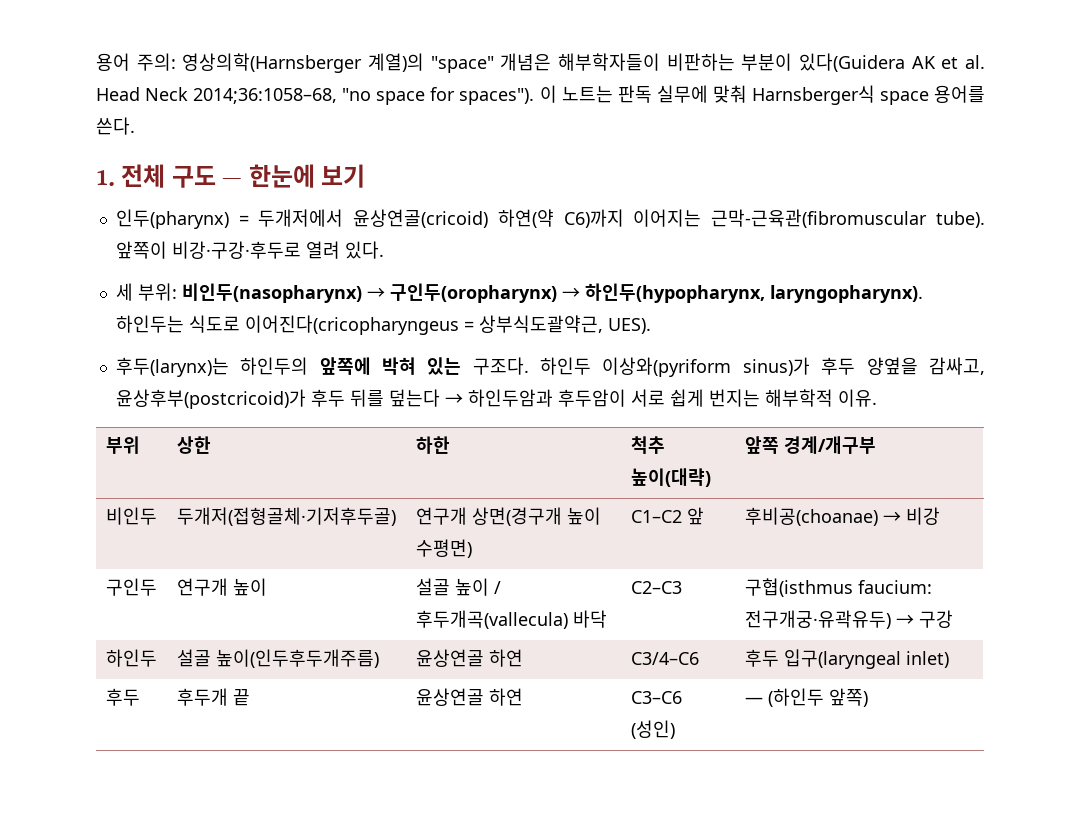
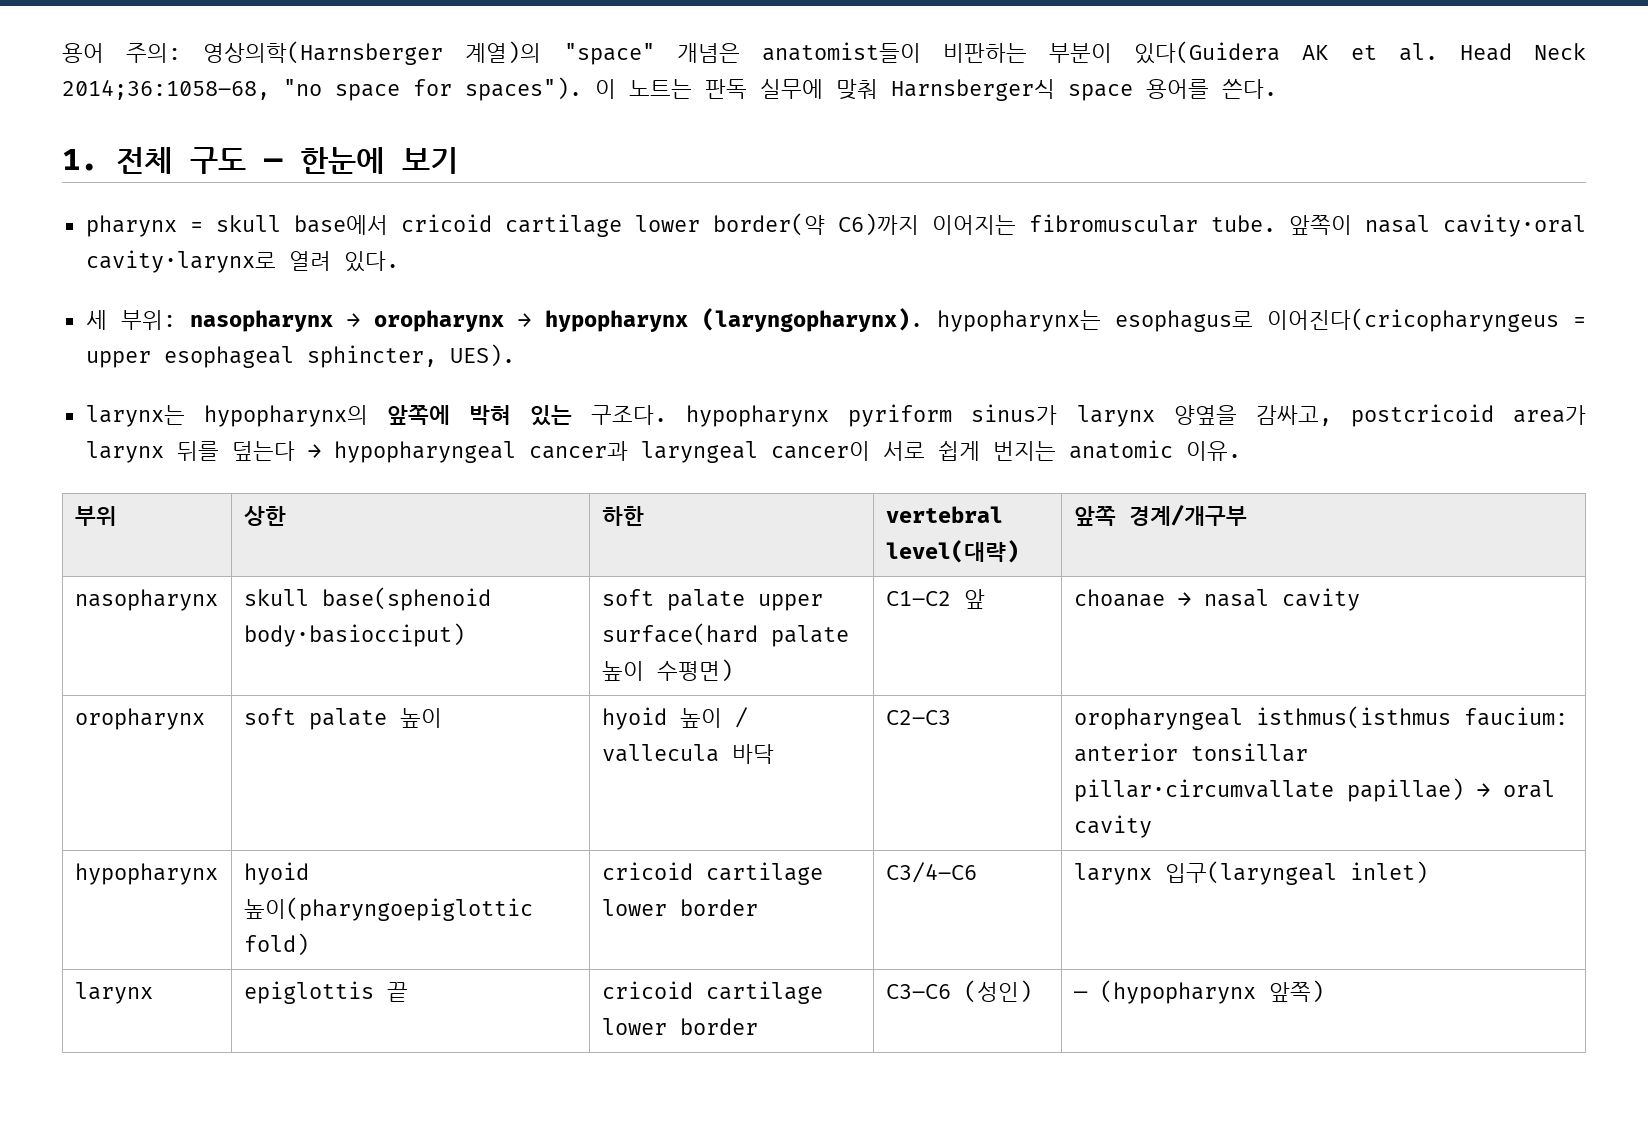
[558,53,660,71] 해부학자들이 -> [761,42,921,63] anatomist들이
[115,209,985,229] [115,241,384,259] [115,283,923,303] [115,315,603,335] 인두(pharynx) = 두개저에서 윤상연골(cricoid) 하연(약 C6)까지 이어지는 근막-근육관(fibromuscular tube). 앞쪽이 비강·구강·후두로 열려 있다. // 세 부위: 비인두(nasopharynx) → 구인두(oropharynx) → 하인두(hypopharynx, laryngopharynx). 하인두는 식도로 이어진다(cricopharyngeus = 상부식도괄약근, -> [85,213,1587,237] [85,250,399,273] [85,308,1586,332] [85,345,437,368] pharynx = skull base에서 cricoid cartilage lower border(약 C6)까지 이어지는 fibromuscular tube. 앞쪽이 nasal cavity·oral cavity·larynx로 열려 있다. // 세 부위: nasopharynx → oropharynx → hypopharynx (laryngopharynx). hypopharynx는 esophagus로 이어진다(cricopharyngeus = upper esophageal sphincter,
[115,357,309,377] 후두(larynx)는 하인두의 -> [85,405,368,427] larynx는 hypopharynx의
[540,357,985,377] [115,389,626,409] 하인두 이상와(pyriform sinus)가 후두 양옆을 감싸고, 윤상후부(postcricoid)가 후두 뒤를 덮는다 → 하인두암과 후두암이 -> [686,404,1586,427] [85,441,870,463] hypopharynx pyriform sinus가 larynx 양옆을 감싸고, postcricoid area가 larynx 뒤를 덮는다 → hypopharyngeal cancer과 laryngeal cancer이
[764,389,833,407] 해부학적 -> [1068,440,1173,459] anatomic
[630,436,665,454] [630,468,711,487] 척추 높이(대략) -> [885,506,1003,523] [885,540,1019,563] vertebral level(대략)
[105,507,157,525] [176,507,396,526] [415,507,601,526] [415,539,472,558] [630,507,704,525] [744,507,940,526] [105,578,157,596] [176,578,228,596] 비인두 | 두개저(접형골체·기저후두골) | 연구개 상면(경구개 높이 수평면) | C1–C2 앞 | 후비공(choanae) → 비강 // 구인두 | 연구개 -> [74,589,218,611] [243,587,491,611] [243,623,465,647] [601,589,823,611] [601,623,849,647] [601,659,733,682] [885,589,985,609] [1073,588,1360,611] [74,708,205,730] [243,708,387,730] nasopharynx | skull base(sphenoid body·basiocciput) | soft palate upper surface(hard palate 높이 수평면) | C1–C2 앞 | choanae → nasal cavity // oropharynx | soft palate
[415,578,450,596] 설골 -> [601,707,667,730] hyoid
[415,610,568,629] 후두개곡(vallecula) -> [601,744,719,762] vallecula
[744,578,932,597] [744,610,953,629] [105,649,157,667] [176,649,379,668] [415,649,523,667] 구협(isthmus faucium: 전구개궁·유곽유두) → 구강 // 하인두 | 설골 높이(인두후두개주름) | 윤상연골 하연 -> [1073,706,1568,730] [1073,743,1308,762] [1073,778,1555,802] [1073,815,1152,838] [74,863,218,885] [243,862,309,885] [243,897,533,921] [243,933,309,956] [601,862,823,885] [601,899,758,916] oropharyngeal isthmus(isthmus faucium: anterior tonsillar pillar·circumvallate papillae) → oral cavity // hypopharynx | hyoid 높이(pharyngoepiglottic fold) | cricoid cartilage lower border
[744,649,779,667] 후두 -> [1073,863,1152,885] larynx
[105,688,140,706] [176,688,228,706] 후두 | 후두개 -> [74,982,153,1004] [243,981,374,1004] larynx | epiglottis
[415,688,523,706] 윤상연골 하연 -> [601,981,823,1004] [601,1018,758,1035] cricoid cartilage lower border
[767,688,824,707] (하인두 -> [1099,980,1256,1004] (hypopharynx

